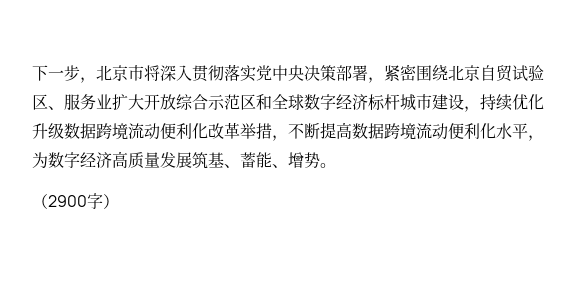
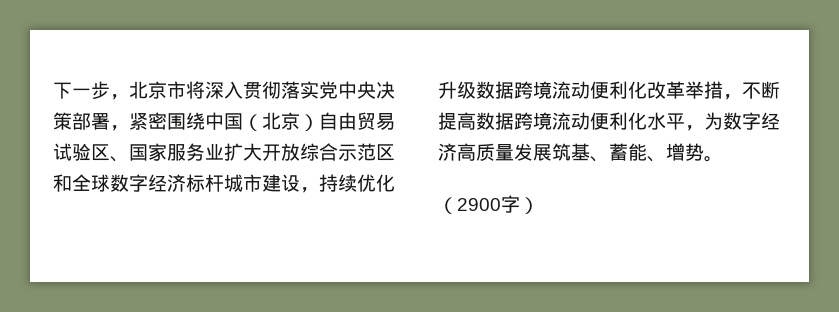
[448,65,513,82] 北京自贸 -> [205,112,395,131] 中国（北京）自由贸易
(64, 108) none -> [129,143,167,161] 国家

